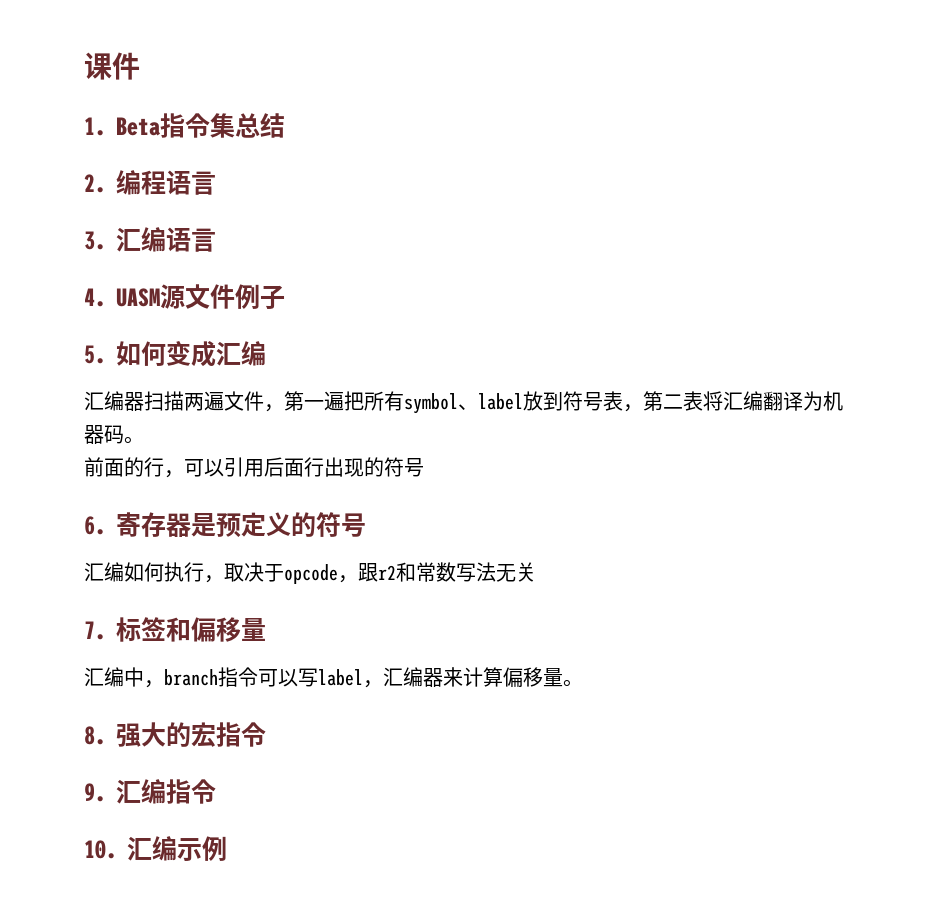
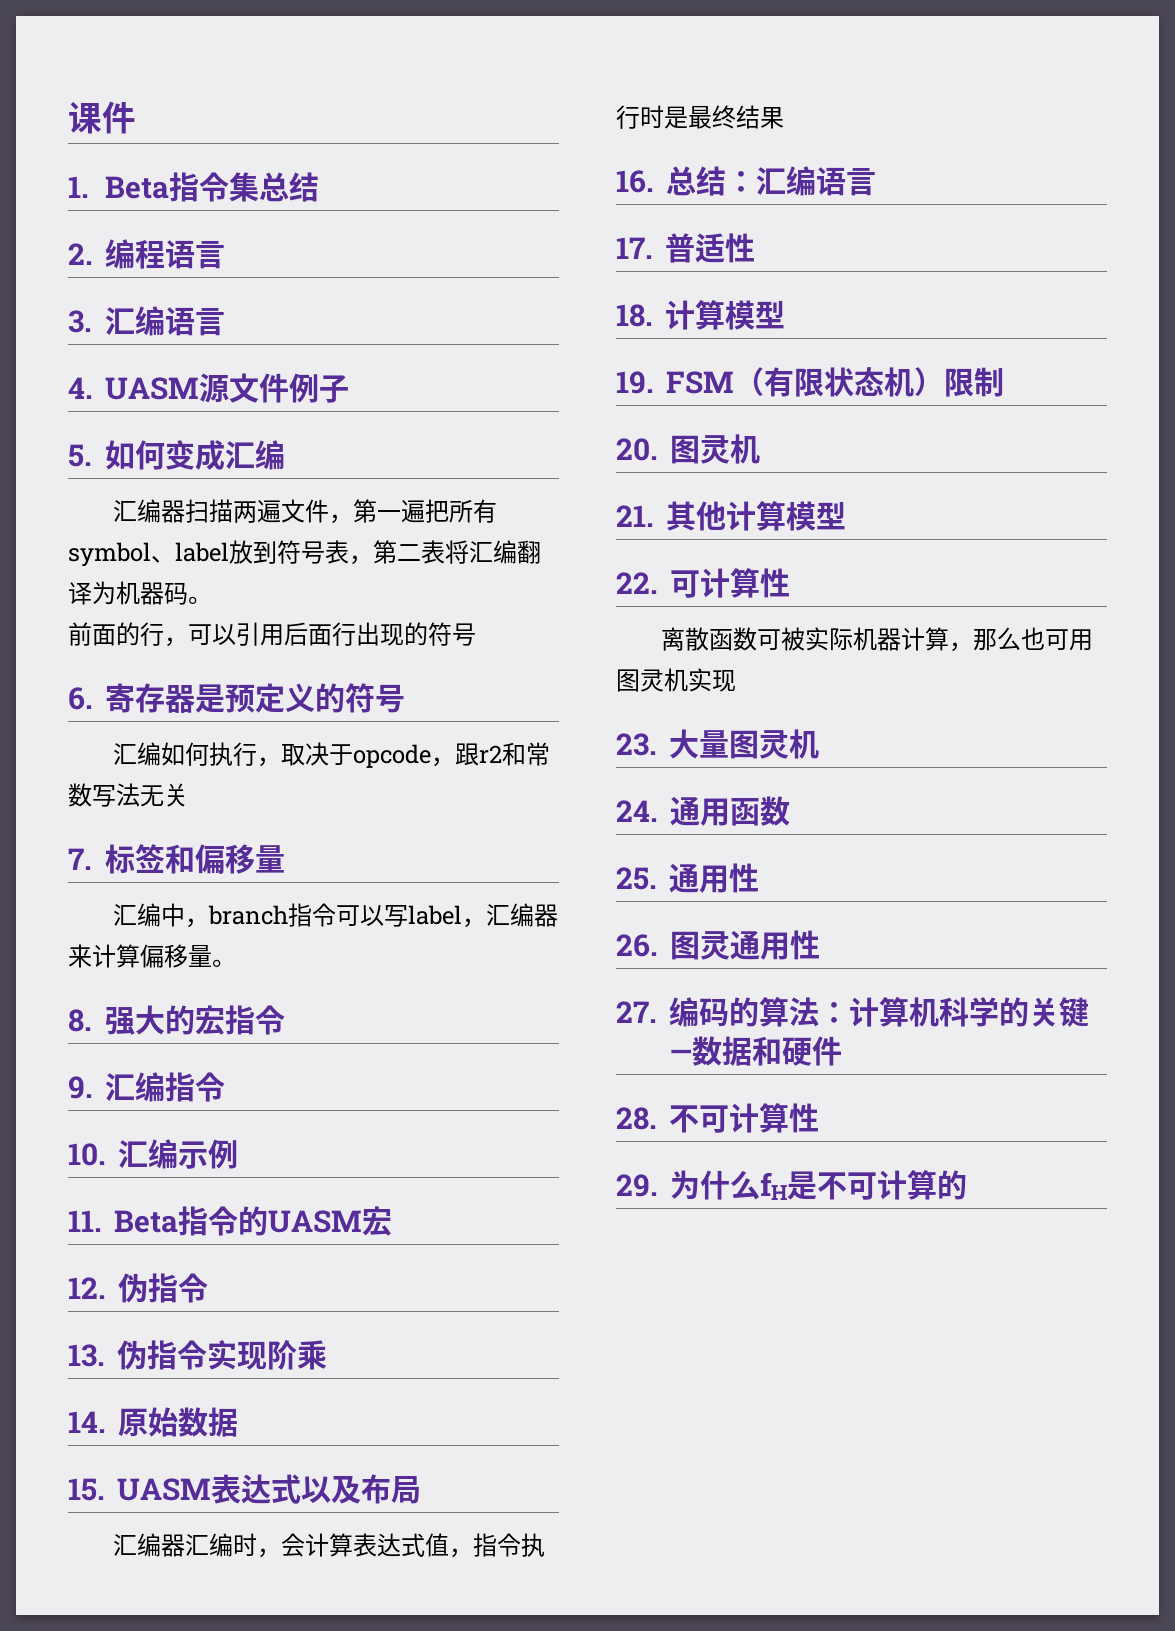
(227, 848) none -> [68,1206,392,1236] [68,1273,208,1303] [68,1340,327,1370] [68,1407,238,1437] [68,1474,421,1504] [112,1533,545,1558] [616,105,784,129] [616,166,876,196] [616,233,755,263] [616,300,785,330] [616,367,1004,397] [616,434,760,464] [616,501,846,531] [616,568,790,598] [660,627,1093,652] [616,668,736,692] [616,729,819,759] [616,796,790,826] [616,863,759,893] [616,930,820,960] [616,997,1089,1027] [668,1036,842,1066] [616,1103,819,1133] [616,1170,967,1200] // 11. Beta指令的UASM宏 // 12.伪指令 // 13.伪指令实现阶乘 // 14.原始数据 // 15. UASM表达式以及布局 // 汇编器汇编时，会计算表达式值，指令执行时是最终结果 // 16.总结：汇编语言 // 17.普适性 // 18.计算模型 // 19. FSM（有限状态机）限制 // 20.图灵机 // 21.其他计算模型 // 22.可计算性 // 离散函数可被实际机器计算，那么也可用图灵机实现 // 23.大量图灵机 // 24.通用函数 // 25.通用性 // 26.图灵通用性 // 27.编码的算法：计算机科学的关键—数据和硬件 // 28.不可计算性 // 29.为什么fH是不可计算的

